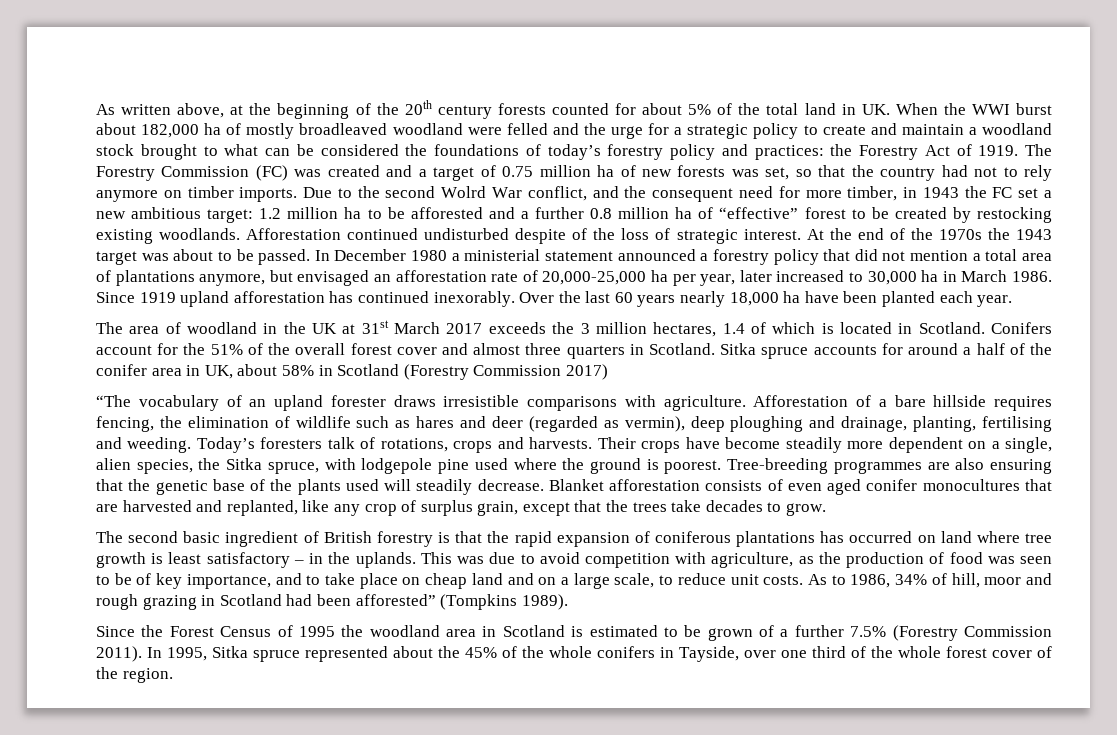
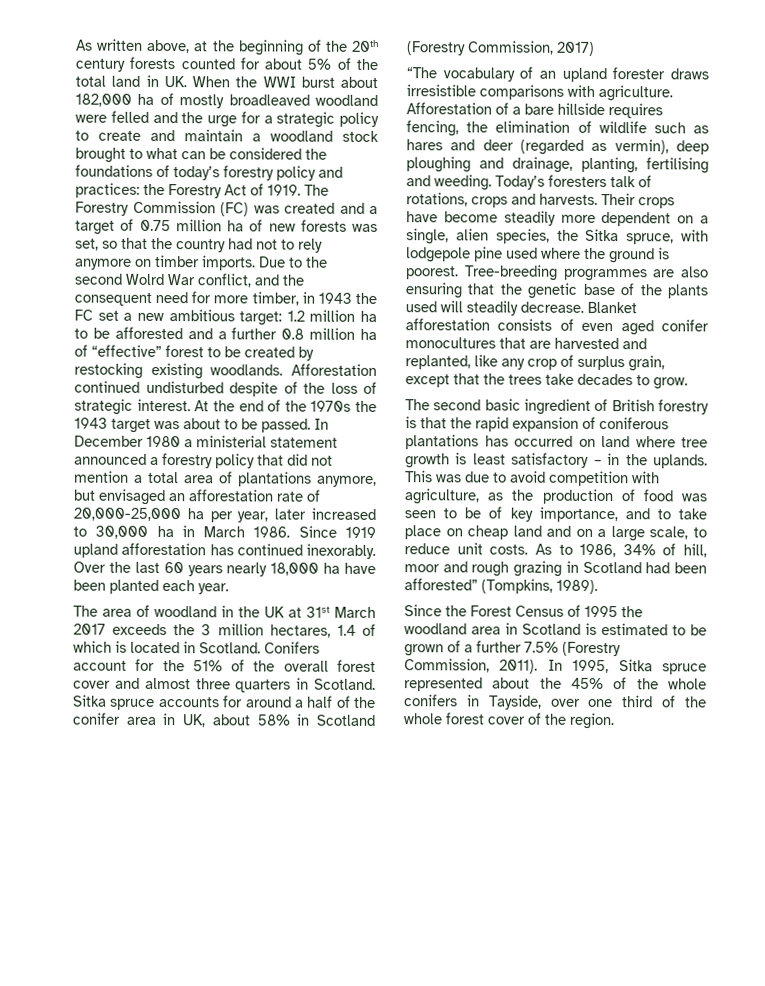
[473,365,562,376] Commission -> [467,40,554,55] Commission,
[440,594,518,610] (Tompkins -> [481,578,553,594] (Tompkins,
[964,626,1053,637] Commission -> [404,658,490,673] Commission,

